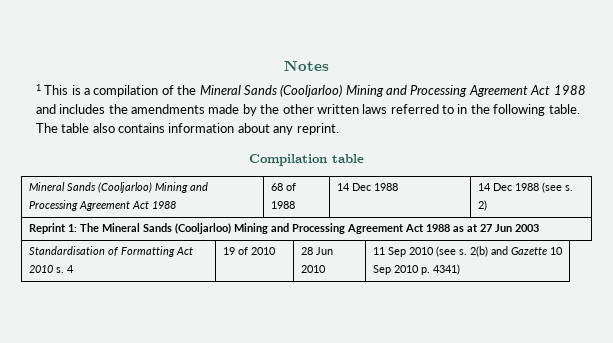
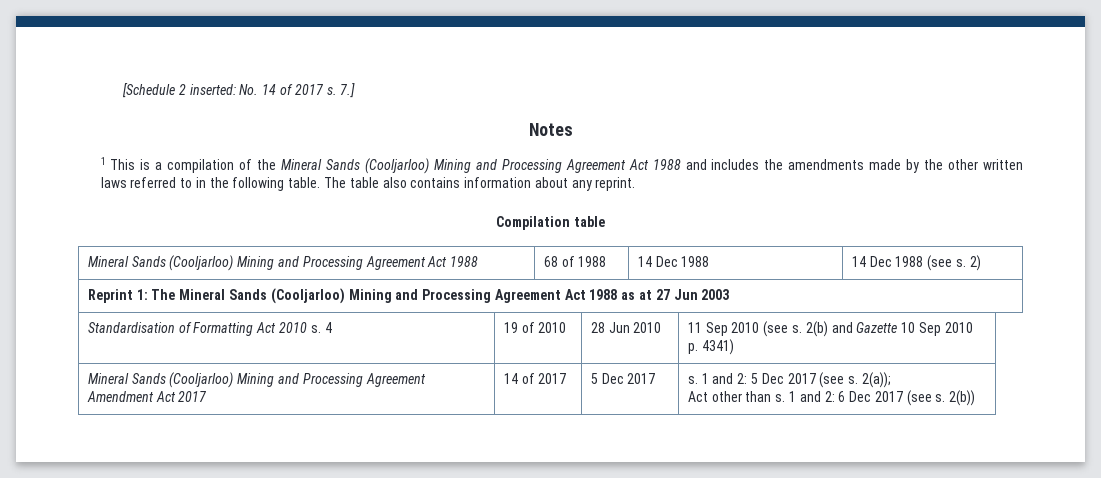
(284, 65) none -> [122,83,356,98] [Schedule 2 inserted: No. 14 of 2017 s. 7.] //
(460, 269) none -> [87,372,426,388] [86,391,208,402] [503,373,567,384] [590,373,656,384] [687,372,891,388] [687,390,976,406] // Mineral Sands (Cooljarloo) Mining and Processing Agreement Amendment Act 2017 | 14 of 2017 | 5 Dec 2017 | s. 1 and 2: 5 Dec 2017 (see s. 2(a)); // Act other than s. 1 and 2: 6 Dec 2017 (see s. 2(b))

